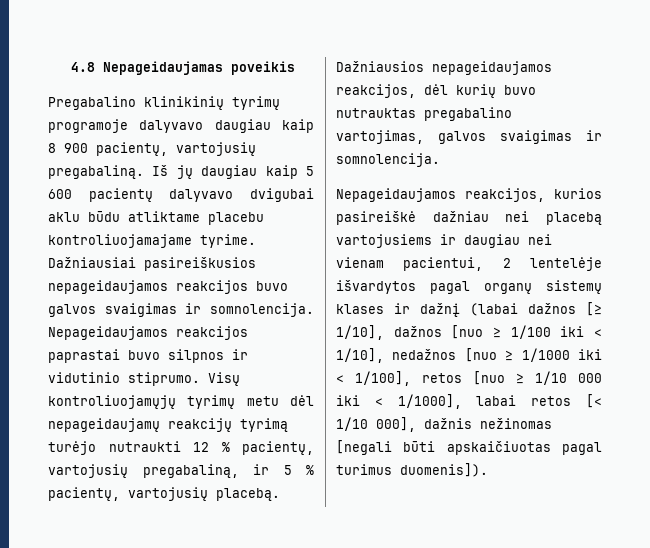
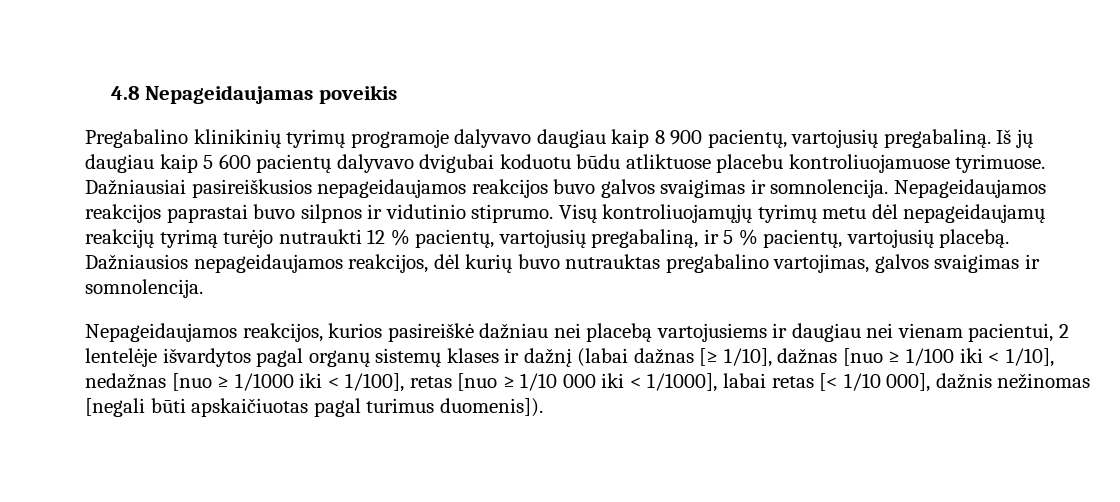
[48,211,264,225] [48,234,256,248] aklu būdu atliktame placebu kontroliuojamajame tyrime. -> [499,154,1046,173] koduotu būdu atliktuose placebu kontroliuojamuose tyrimuose.
[528,303,576,314] dažnos -> [633,348,694,364] dažnas
[393,326,442,337] dažnos -> [777,348,838,364] dažnas
[392,349,457,360] nedažnos -> [85,373,166,389] nedažnas
[422,373,462,383] retos -> [409,376,452,388] retas
[531,396,572,406] retos -> [771,376,814,388] retas

